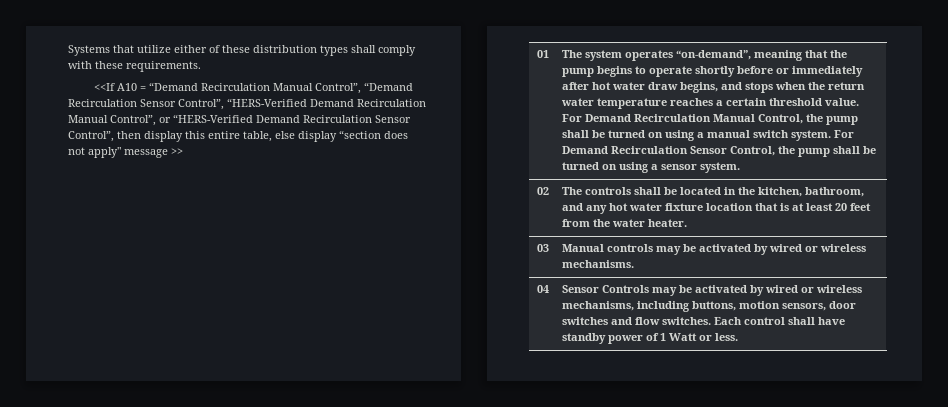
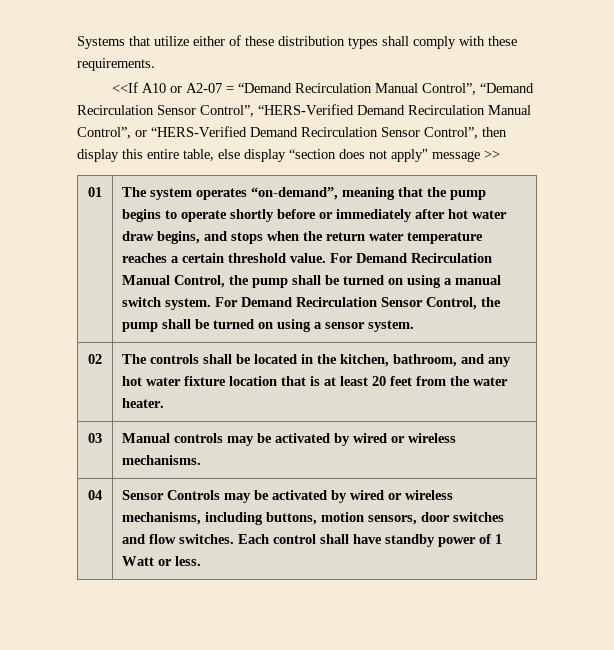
(137, 87) none -> [170,83,223,93] or A2-07

